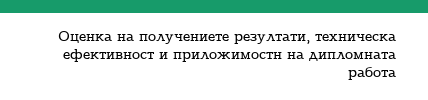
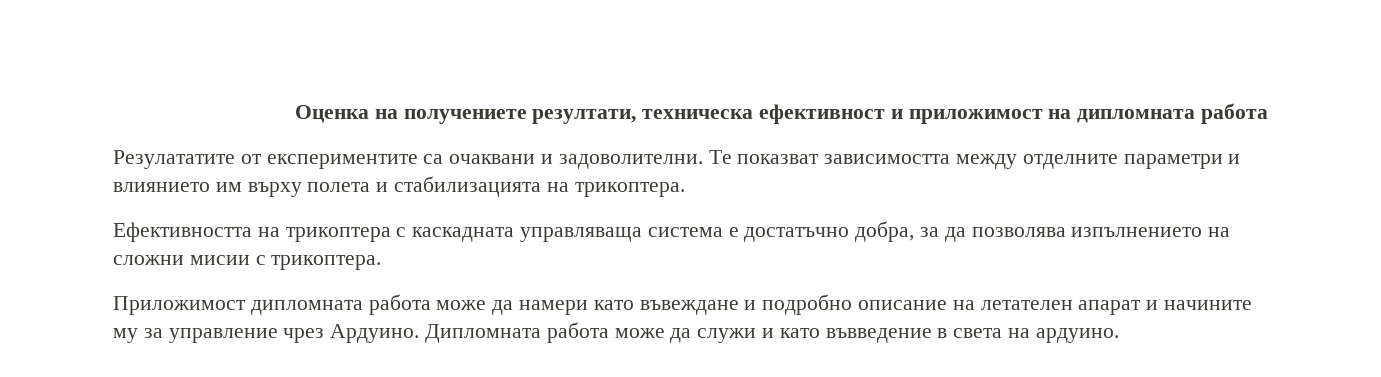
[173,52,282,62] приложимостн -> [908,109,1043,124] приложимост
(396, 73) none -> [113,150,1241,169] [113,176,685,197] [113,221,1231,242] [113,255,382,270] [113,294,1253,315] [113,322,1119,343] // Резулататите от експериментите са очаквани и задоволителни. Те показват зависимостта между отделните параметри и влиянието им върху полета и стабилизацията на трикоптера. // Ефективността на трикоптера с каскадната управляваща система е достатъчно добра, за да позволява изпълнението на сложни мисии с трикоптера. // Приложимост дипломната работа може да намери като въвеждане и подробно описание на летателен апарат и начините му за управление чрез Ардуино. Дипломната работа може да служи и като въвведение в света на ардуино.

